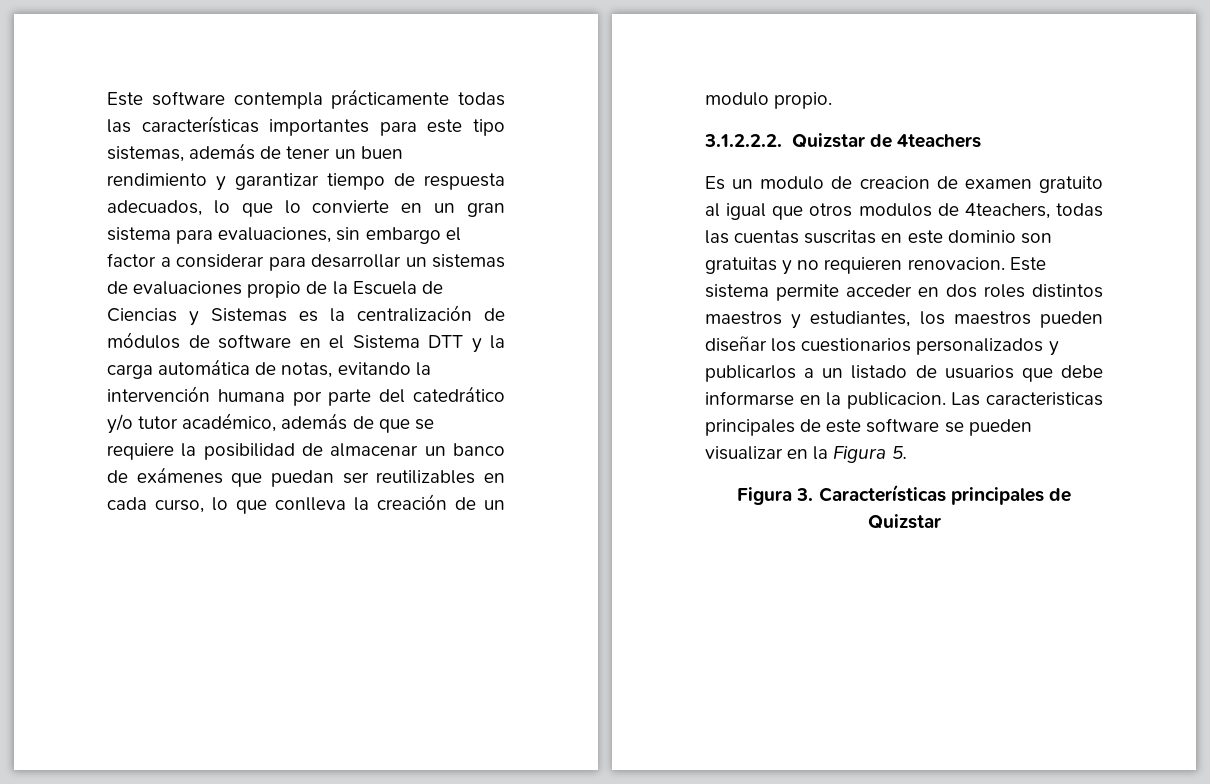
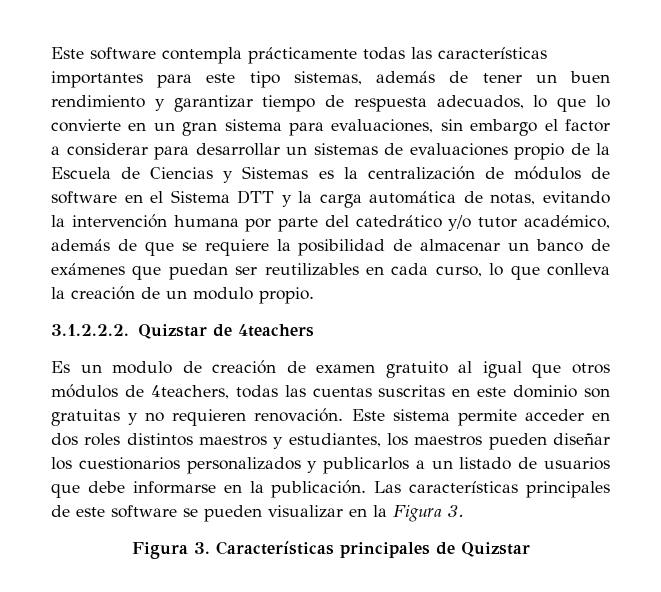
[859,176,930,189] creacion -> [212,360,277,374] creación
[858,203,932,217] modulos -> [51,384,118,398] módulos
[907,257,1005,270] renovacion. -> [254,408,344,422] renovación.
[846,392,1103,409] publicacion. Las caracteristicas -> [271,480,519,498] publicación. Las características
[891,446,907,459] 5. -> [448,505,464,517] 3.

